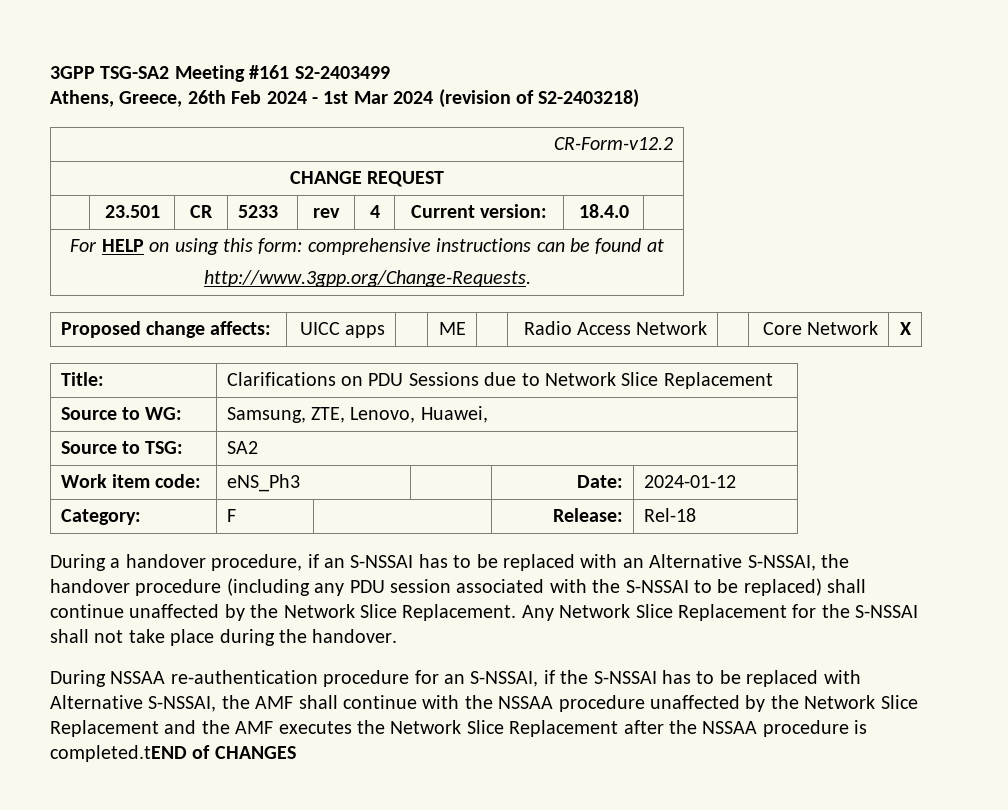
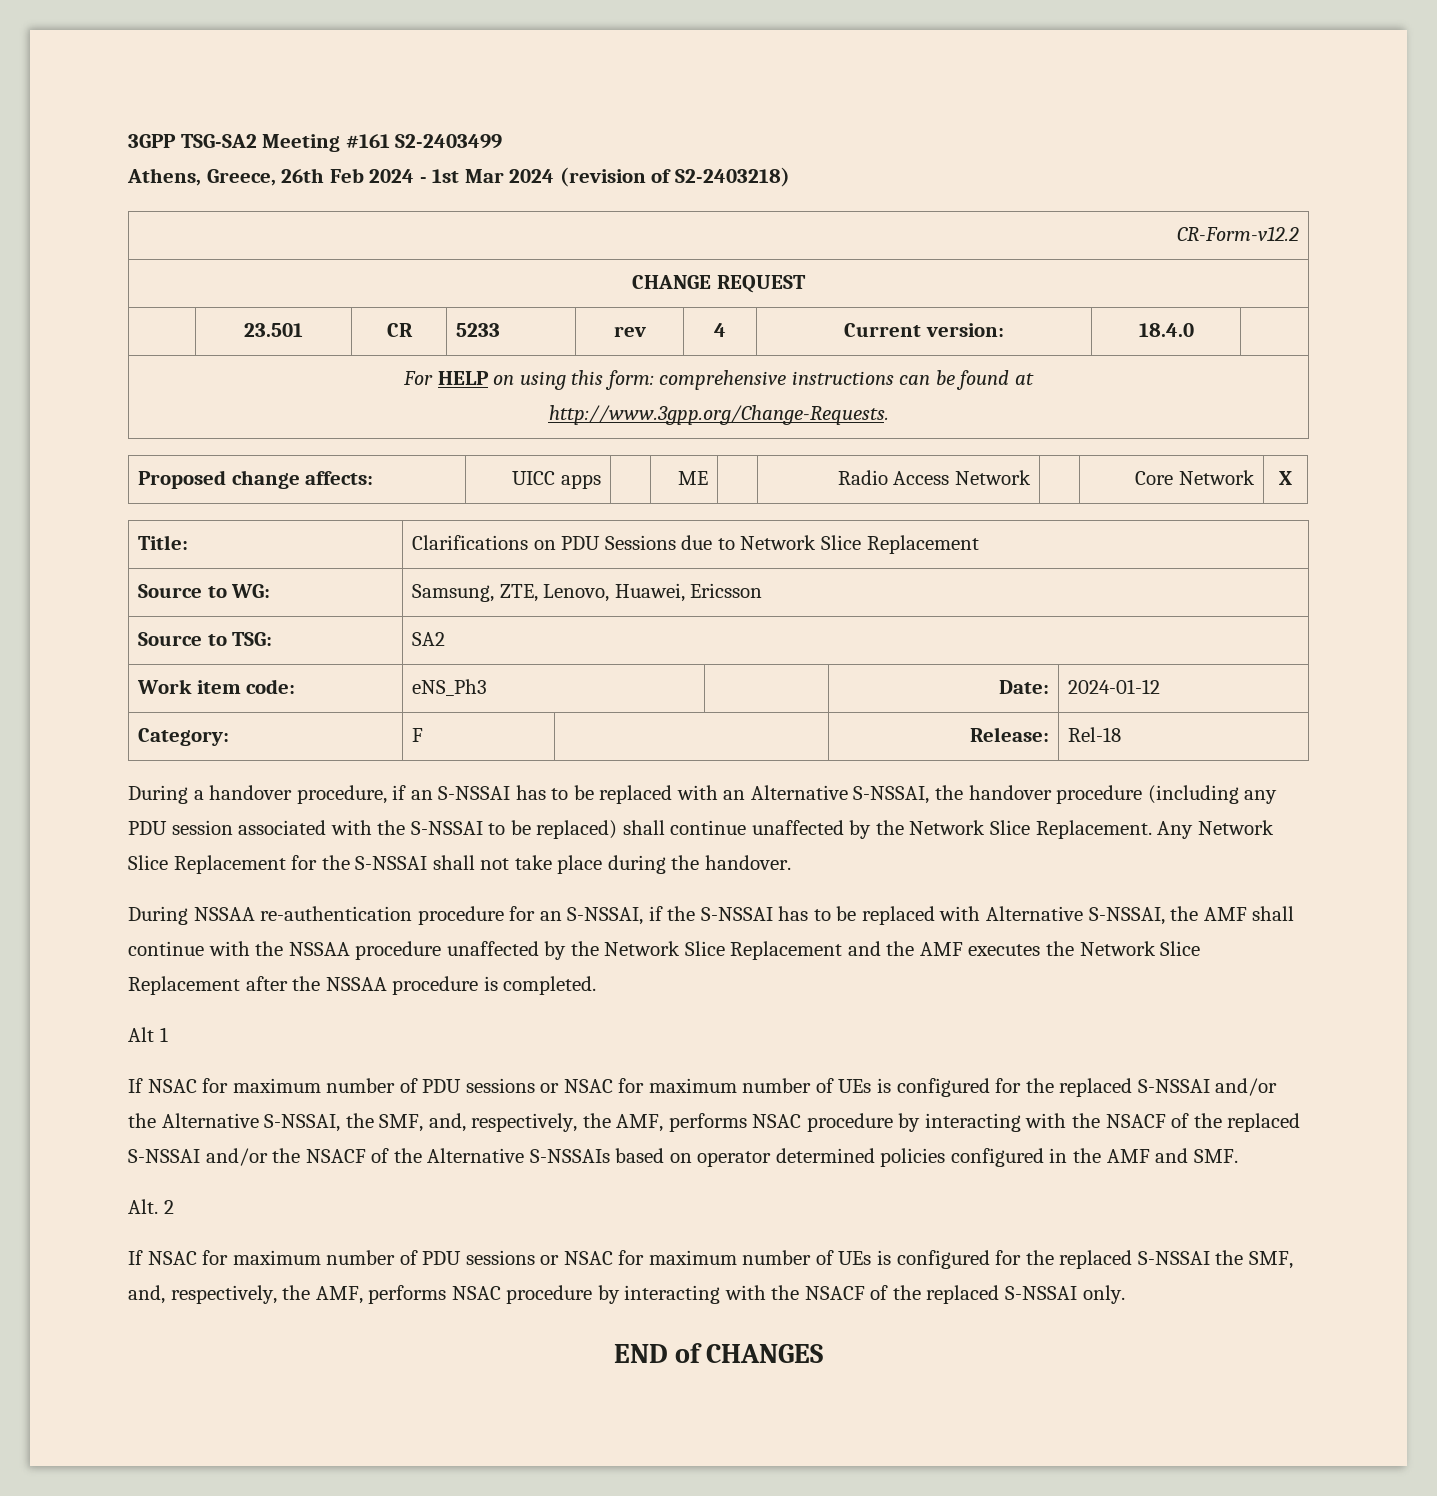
(488, 414) none -> [690,583,763,598] Ericsson
[50,745,187,762] completed.tEND -> [503,976,597,995] [128,1027,168,1042] [128,1078,1278,1097] [128,1113,1301,1132] [128,1148,1238,1167] [128,1199,174,1214] [128,1250,1293,1269] [128,1285,1125,1304] [613,1344,668,1363] completed. // Alt 1 // If NSAC for maximum number of PDU sessions or NSAC for maximum number of UEs is configured for the replaced S-NSSAI and/or the Alternative S-NSSAI, the SMF, and, respectively, the AMF, performs NSAC procedure by interacting with the NSACF of the replaced S-NSSAI and/or the NSACF of the Alternative S-NSSAIs based on operator determined policies configured in the AMF and SMF. // Alt. 2 // If NSAC for maximum number of PDU sessions or NSAC for maximum number of UEs is configured for the replaced S-NSSAI the SMF, and, respectively, the AMF, performs NSAC procedure by interacting with the NSACF of the replaced S-NSSAI only. // END

